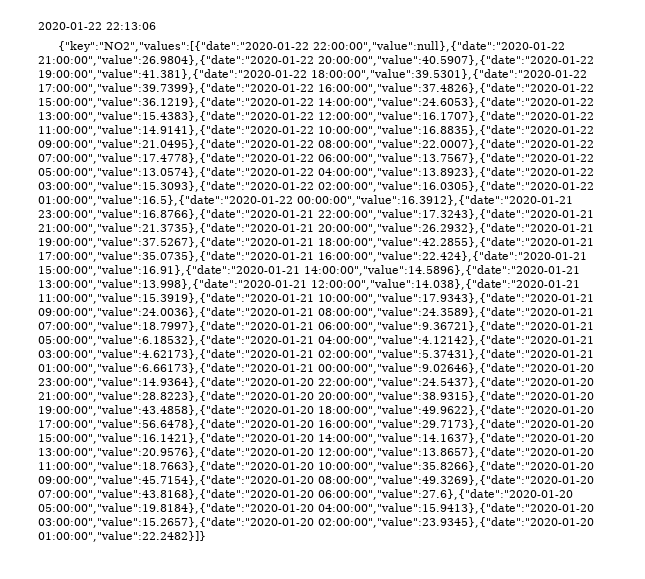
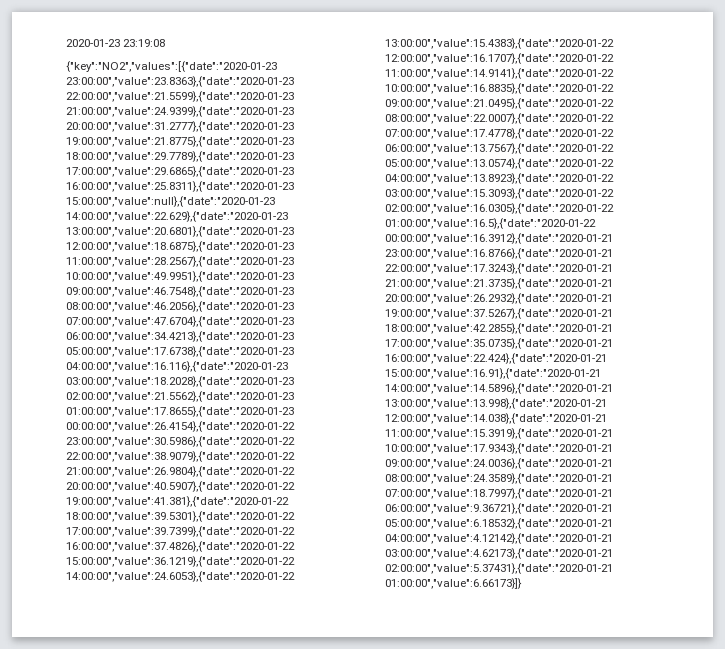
[38,22,156,30] [57,41,565,52] 2020-01-22 22:13:06 // {"key":"NO2","values":[{"date":"2020-01-22 22:00:00","value":null},{"date":"2020-01-22 -> [66,39,166,47] [66,61,277,72] [66,76,294,87] [66,91,294,102] [66,106,294,117] [66,121,294,132] [66,136,294,147] [66,151,294,162] [66,166,294,177] [66,181,294,192] [66,196,275,207] [66,211,288,222] [66,226,294,237] [66,241,294,252] [66,256,294,267] [66,271,294,282] [66,286,294,297] [66,301,294,312] [66,316,294,327] [66,331,294,342] [66,346,294,357] [66,361,288,372] [66,376,294,387] [66,391,294,402] [66,406,294,417] [66,421,295,432] [66,436,295,447] [66,451,295,462] 2020-01-23 23:19:08 // {"key":"NO2","values":[{"date":"2020-01-23 23:00:00","value":23.8363},{"date":"2020-01-23 22:00:00","value":21.5599},{"date":"2020-01-23 21:00:00","value":24.9399},{"date":"2020-01-23 20:00:00","value":31.2777},{"date":"2020-01-23 19:00:00","value":21.8775},{"date":"2020-01-23 18:00:00","value":29.7789},{"date":"2020-01-23 17:00:00","value":29.6865},{"date":"2020-01-23 16:00:00","value":25.8311},{"date":"2020-01-23 15:00:00","value":null},{"date":"2020-01-23 14:00:00","value":22.629},{"date":"2020-01-23 13:00:00","value":20.6801},{"date":"2020-01-23 12:00:00","value":18.6875},{"date":"2020-01-23 11:00:00","value":28.2567},{"date":"2020-01-23 10:00:00","value":49.9951},{"date":"2020-01-23 09:00:00","value":46.7548},{"date":"2020-01-23 08:00:00","value":46.2056},{"date":"2020-01-23 07:00:00","value":47.6704},{"date":"2020-01-23 06:00:00","value":34.4213},{"date":"2020-01-23 05:00:00","value":17.6738},{"date":"2020-01-23 04:00:00","value":16.116},{"date":"2020-01-23 03:00:00","value":18.2028},{"date":"2020-01-23 02:00:00","value":21.5562},{"date":"2020-01-23 01:00:00","value":17.8655},{"date":"2020-01-23 00:00:00","value":26.4154},{"date":"2020-01-22 23:00:00","value":30.5986},{"date":"2020-01-22 22:00:00","value":38.9079},{"date":"2020-01-22
[38,363,594,374] [38,377,594,388] [38,391,594,402] [38,405,594,416] [38,419,594,430] [38,433,594,444] [38,447,594,458] [38,461,594,472] [38,475,594,486] [38,489,573,500] [38,503,594,514] [38,517,594,528] [38,531,206,542] 01:00:00","value":6.66173},{"date":"2020-01-21 00:00:00","value":9.02646},{"date":"2020-01-20 23:00:00","value":14.9364},{"date":"2020-01-20 22:00:00","value":24.5437},{"date":"2020-01-20 21:00:00","value":28.8223},{"date":"2020-01-20 20:00:00","value":38.9315},{"date":"2020-01-20 19:00:00","value":43.4858},{"date":"2020-01-20 18:00:00","value":49.9622},{"date":"2020-01-20 17:00:00","value":56.6478},{"date":"2020-01-20 16:00:00","value":29.7173},{"date":"2020-01-20 15:00:00","value":16.1421},{"date":"2020-01-20 14:00:00","value":14.1637},{"date":"2020-01-20 13:00:00","value":20.9576},{"date":"2020-01-20 12:00:00","value":13.8657},{"date":"2020-01-20 11:00:00","value":18.7663},{"date":"2020-01-20 10:00:00","value":35.8266},{"date":"2020-01-20 09:00:00","value":45.7154},{"date":"2020-01-20 08:00:00","value":49.3269},{"date":"2020-01-20 07:00:00","value":43.8168},{"date":"2020-01-20 06:00:00","value":27.6},{"date":"2020-01-20 05:00:00","value":19.8184},{"date":"2020-01-20 04:00:00","value":15.9413},{"date":"2020-01-20 03:00:00","value":15.2657},{"date":"2020-01-20 02:00:00","value":23.9345},{"date":"2020-01-20 01:00:00","value":22.2482}]} -> [385,578,522,589] 01:00:00","value":6.66173}]}

